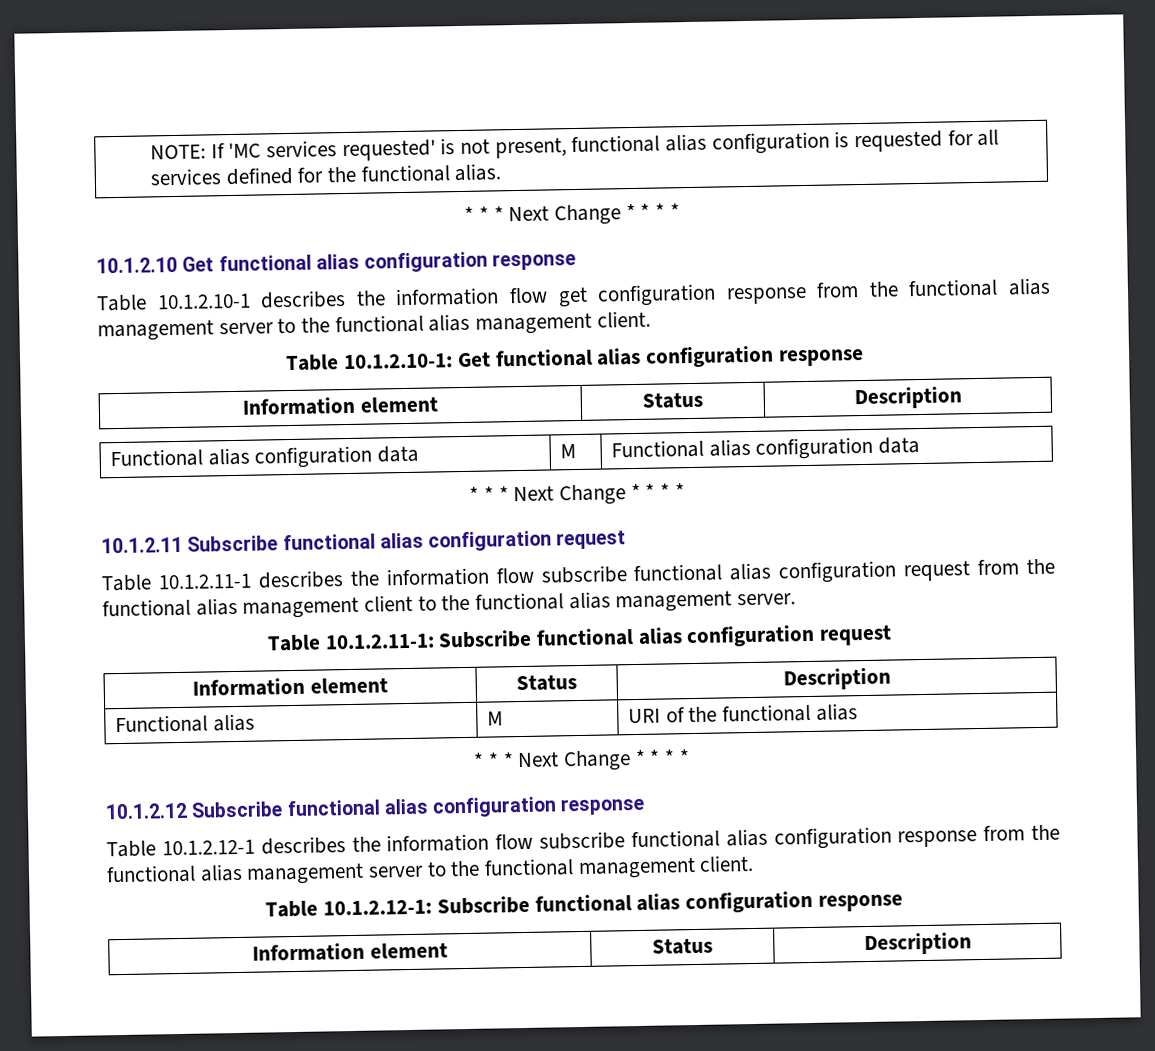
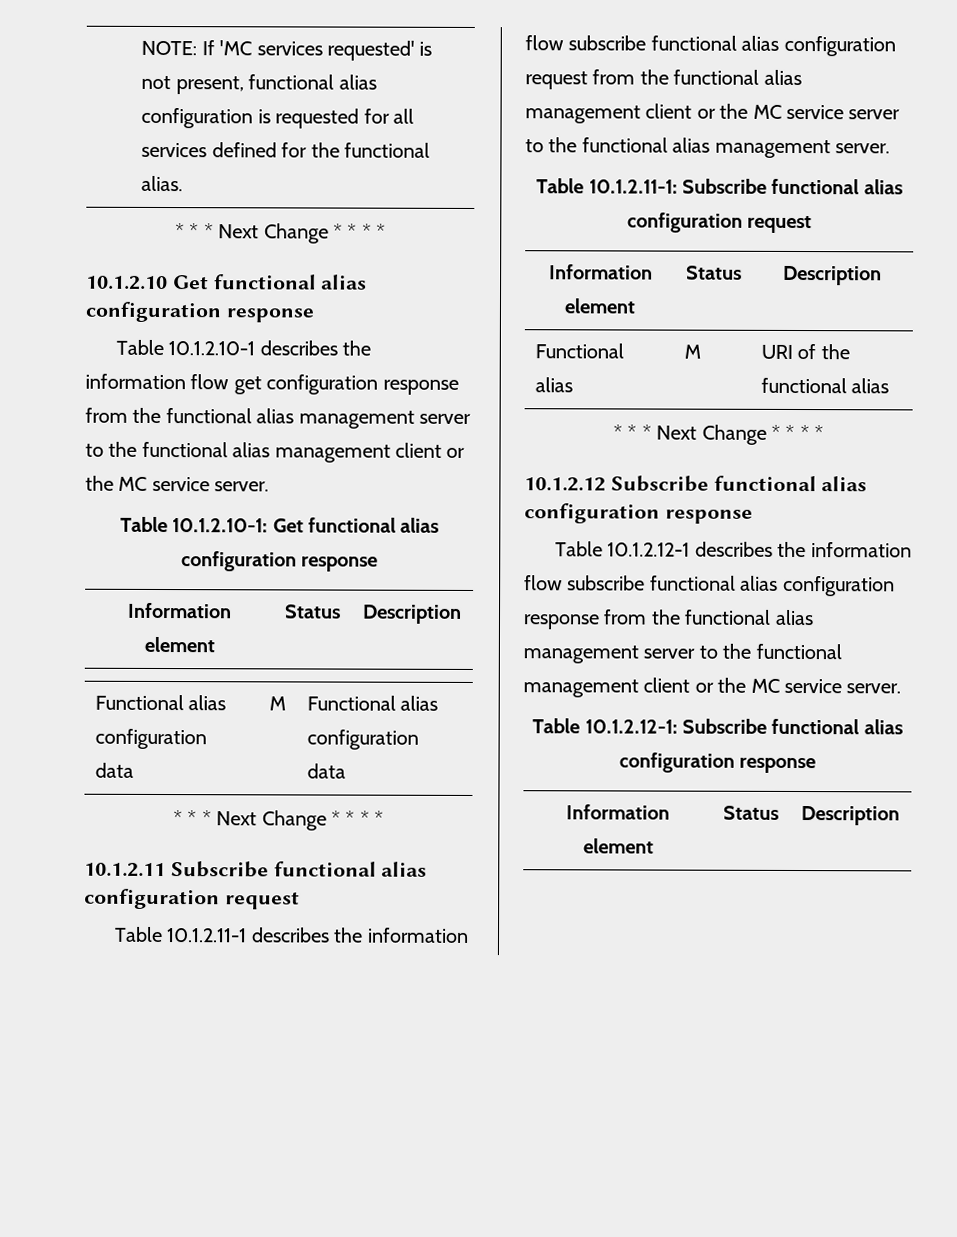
[596,310,651,328] client. -> [395,442,466,458] [85,475,270,492] client or the MC service server.
(414, 603) none -> [696,103,901,120] or the MC service server
[699,854,755,872] client. -> [643,677,902,694] client or the MC service server.

